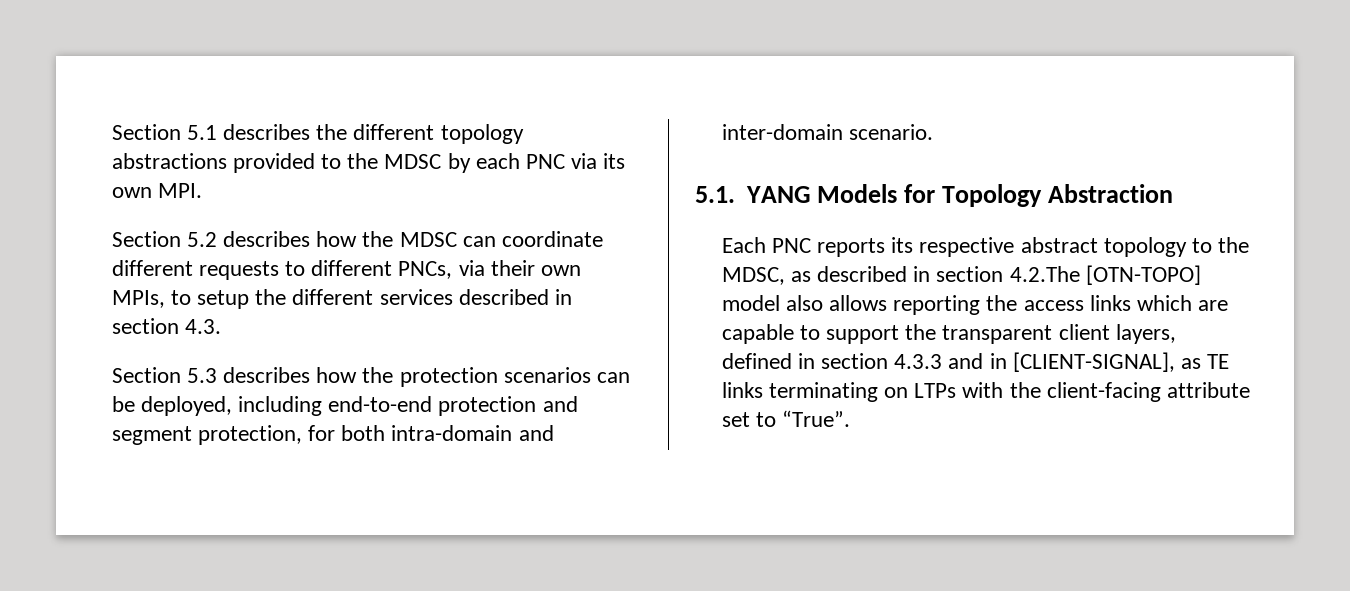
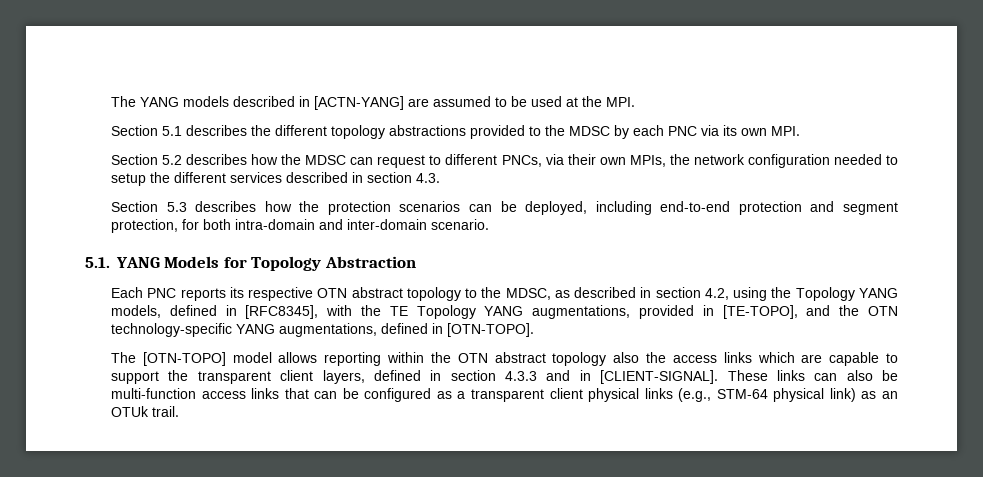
(111, 132) none -> [111,96,636,110] The YANG models described in [ACTN-YANG] are assumed to be used at the MPI. //
[501,231,603,247] [111,260,279,280] coordinate different requests -> [377,155,426,168] request
(165, 299) none -> [669,154,882,168] the network configuration needed
(1015, 247) none -> [317,288,348,298] OTN
[1009,266,1080,282] 4.2.The -> [704,287,899,301] [111,305,899,319] [111,323,535,337] [111,352,137,363] 4.2, using the Topology YANG models, defined in [RFC8345], with the TE Topology YANG augmentations, provided in [TE-TOPO], and the OTN technology-specific YANG augmentations, defined in [OTN-TOPO]. // The
[785,295,823,311] also -> (272, 357) none
(981, 305) none -> [387,352,640,366] within the OTN abstract topology also
[1012,352,1230,372] [721,382,1250,402] [721,410,850,427] [CLIENT-SIGNAL], as TE links terminating on LTPs with the client-facing attribute set to “True”. -> [600,370,898,384] [111,388,898,402] [111,406,180,417] [CLIENT-SIGNAL]. These links can also be multi-function access links that can be configured as a transparent client physical links (e.g., STM-64 physical link) as an OTUk trail.

